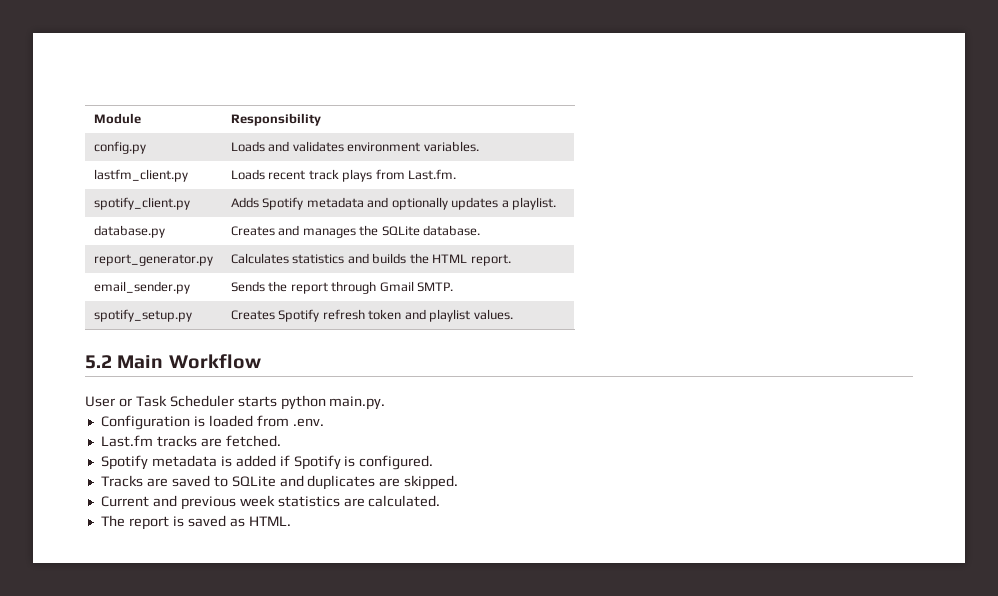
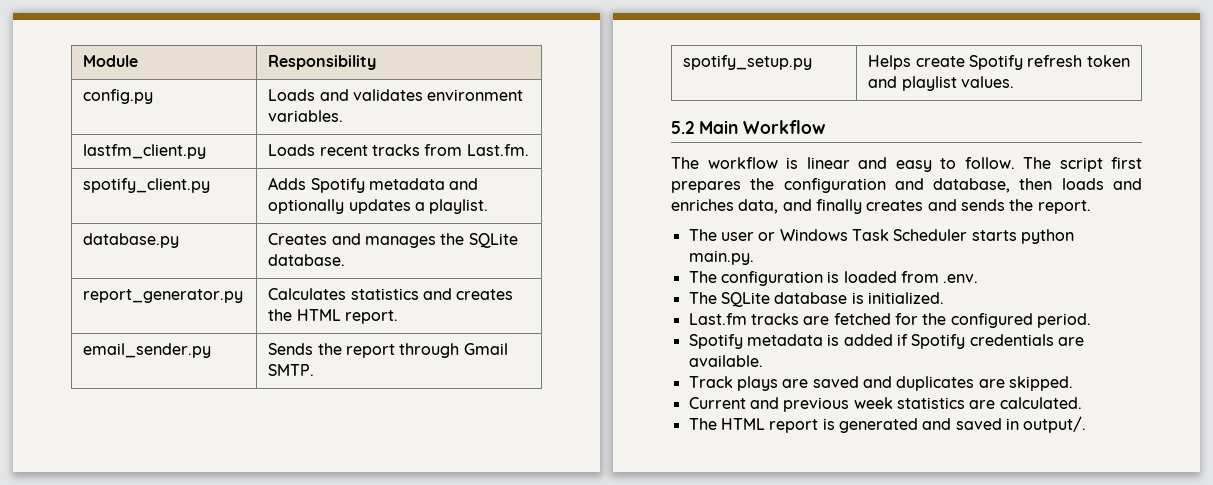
[308,169,373,182] track plays -> [371,144,420,156] tracks
[372,253,407,264] builds -> [456,289,514,300] creates
[230,310,275,320] Creates -> [868,55,965,70] Helps create
[85,396,132,407] User or -> [671,157,1142,172] [671,178,1142,193] [671,199,1091,214] [688,229,848,241] The workflow is linear and easy to follow. The script first prepares the configuration and database, then loads and enriches data, and finally creates and sends the report. // The user or Windows
[100,415,190,430] Configuration -> [688,271,823,286] The configuration
[100,435,281,447] Last.fm tracks are fetched. -> [688,292,944,307] [688,313,1091,328] The SQLite database is initialized. // Last.fm tracks are fetched for the configured period.
[344,455,434,470] [100,475,276,487] is configured. // Tracks are saved to SQLite -> [969,334,1084,346] [688,355,763,367] [688,376,859,391] credentials are available. // Track plays are saved
(125, 521) none -> [720,418,765,430] HTML
[187,515,291,527] saved as HTML. -> [838,416,1087,433] generated and saved in output/.

